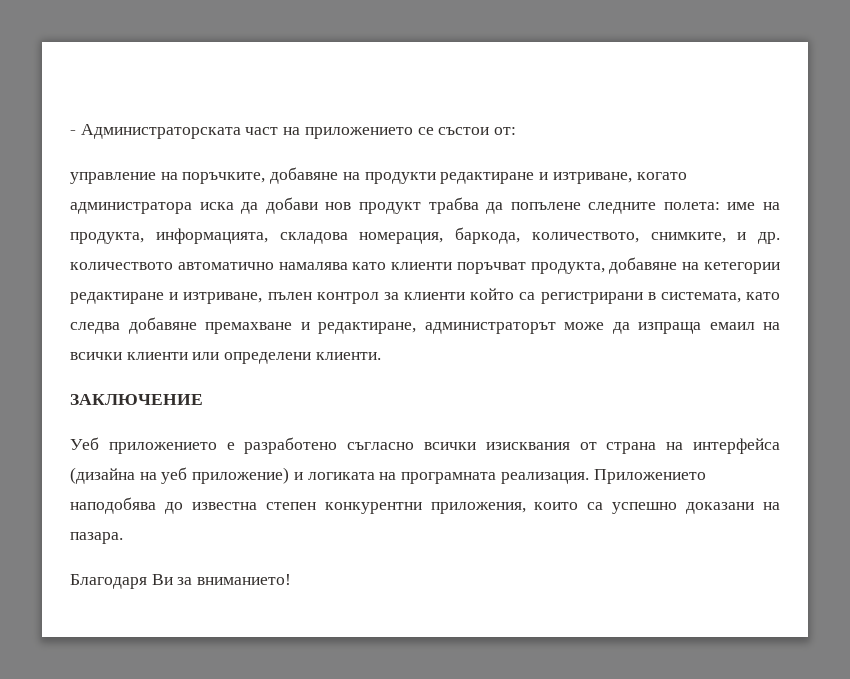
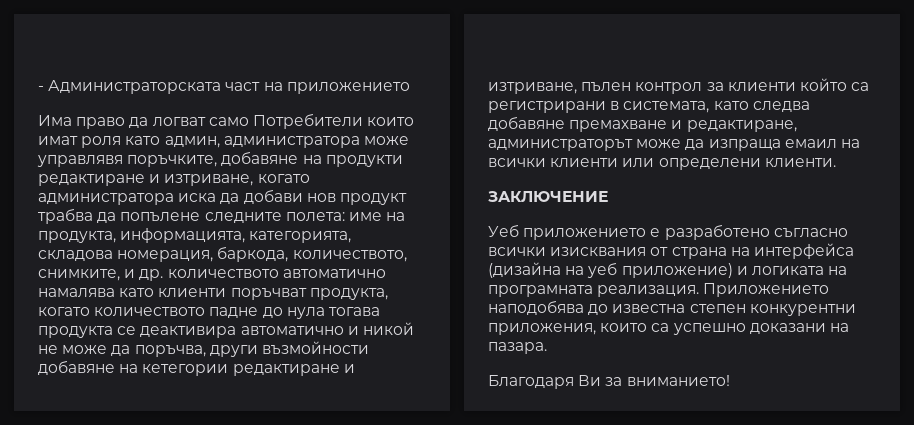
[417,127,517,135] [70,172,178,184] се състои от: // управление на -> [38,113,415,129] [38,136,409,148] [37,155,123,167] // Има право да логват само Потребители които имат роля като админ, администратора може управлявя
(268, 236) none -> [249,231,352,243] категорията,
(605, 268) none -> [38,307,380,319] [38,322,414,338] [38,341,369,357] когато количеството падне до нула тогава продукта се деактивира автоматично и никой не може да поръчва, други възмойности

